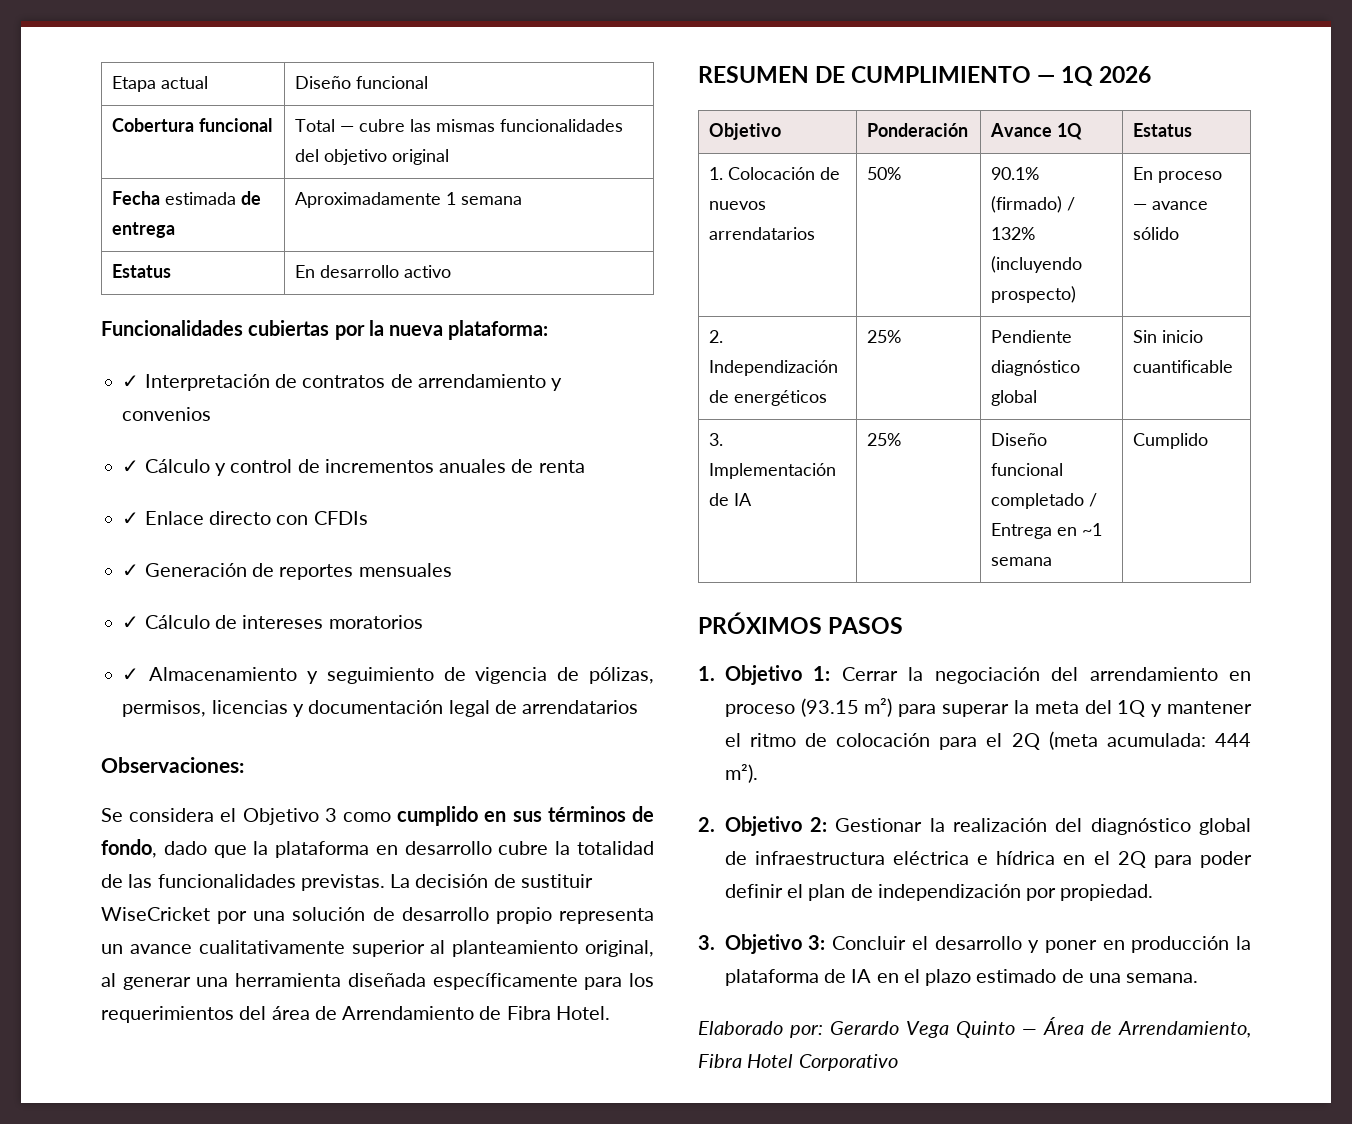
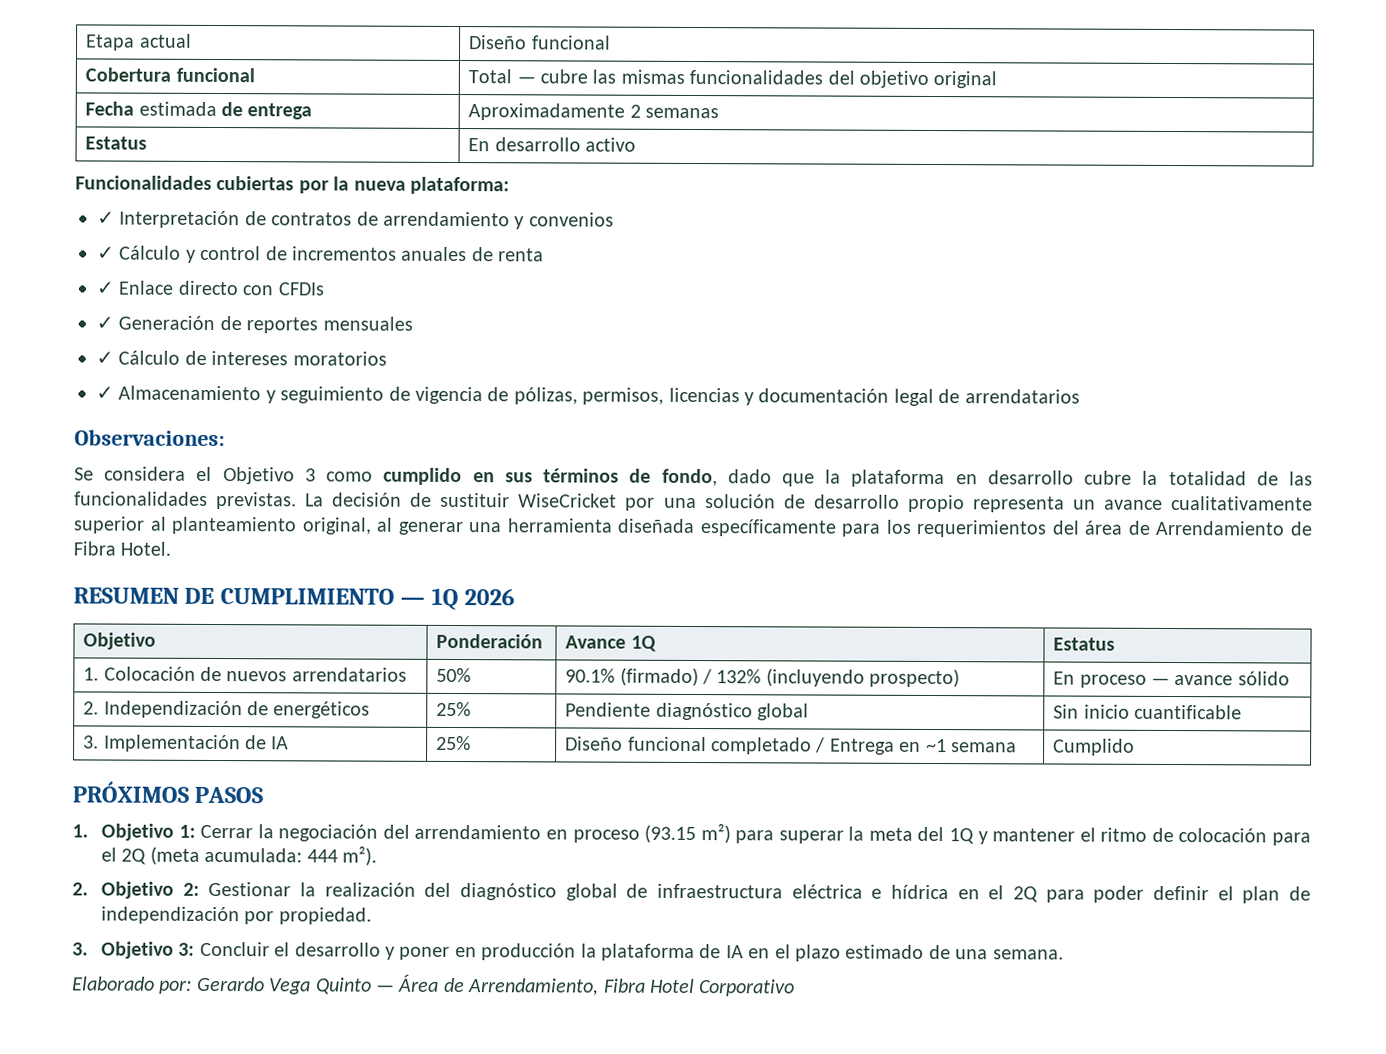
[445,192,522,205] 1 semana -> [629,104,720,119] 2 semanas

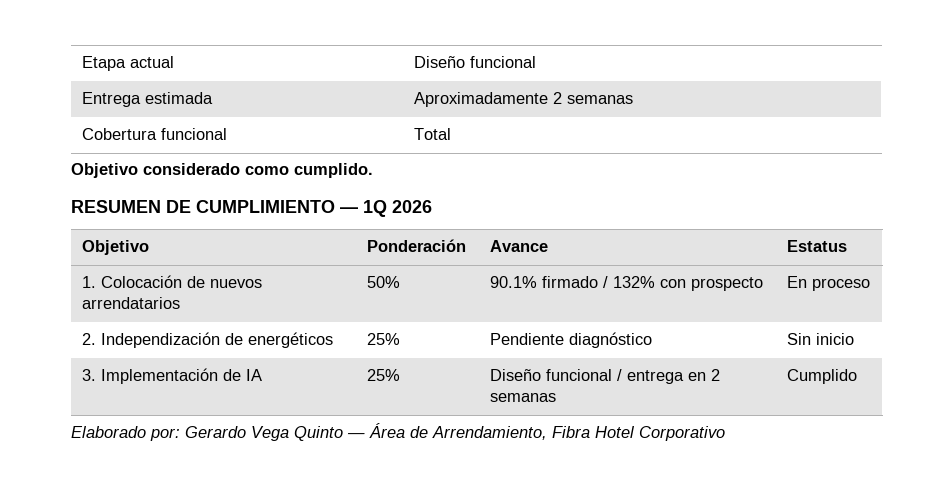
[85,67,255,83] [468,69,998,89] [85,101,135,116] Cobertura funcional | Total — cubre las mismas funcionalidades del objetivo original // Fecha -> [82,92,142,107] Entrega
[221,102,313,120] de entrega -> (214, 98) none
[85,136,148,150] [468,137,637,152] [75,175,510,195] [97,210,614,230] [97,245,545,263] [96,280,325,296] [96,315,413,334] [96,350,387,366] [96,385,1080,407] [74,429,225,447] [74,466,1314,488] [74,491,1313,513] [73,516,1313,538] [73,541,172,556] Estatus | En desarrollo activo // Funcionalidades cubiertas por la nueva plataforma: // ✓ Interpretación de contratos de arrendamiento y convenios // ✓ Cálculo y control de incrementos anuales de renta // ✓ Enlace directo con CFDIs // ✓ Generación de reportes mensuales // ✓ Cálculo de intereses moratorios // ✓ Almacenamiento y seguimiento de vigencia de pólizas, permisos, licencias y documentación legal de arrendatarios // Observaciones: // Se considera el Objetivo 3 como cumplido en sus términos de fondo, dado que la plataforma en desarrollo cubre la totalidad de las funcionalidades previstas. La decisión de sustituir WiseCricket por una solución de desarrollo propio representa un avance cualitativamente superior al planteamiento original, al generar una herramienta diseñada específicamente para los requerimientos del área de Arrendamiento de Fibra Hotel. -> [82,128,228,140] [414,128,452,140] [71,163,373,178] Cobertura funcional | Total // Objetivo considerado como cumplido.
[630,635,657,652] 1Q -> (549, 246) none
[619,667,699,687] (firmado) -> [542,276,599,288] firmado
[765,668,961,688] (incluyendo prospecto) -> [660,277,764,291] con prospecto
[1151,671,1290,686] — avance sólido -> (871, 284) none
[757,703,810,721] global -> (653, 340) none
[1134,704,1243,720] cuantificable -> (855, 339) none
[711,737,1018,755] [1053,738,1136,756] [72,781,264,804] [72,823,1311,846] [101,845,378,866] [72,881,1311,904] [101,906,372,925] [72,941,1064,962] completado / Entrega en ~1 semana | Cumplido // PRÓXIMOS PASOS // 1. Objetivo 1: Cerrar la negociación del arrendamiento en proceso (93.15 m²) para superar la meta del 1Q y mantener el ritmo de colocación para el 2Q (meta acumulada: 444 m²). // 2. Objetivo 2: Gestionar la realización del diagnóstico global de infraestructura eléctrica e hídrica en el 2Q para poder definir el plan de independización por propiedad. // 3. Objetivo 3: Concluir el desarrollo y poner en producción la plataforma de IA en el plazo estimado de una semana. -> [617,369,721,384] [490,393,557,402] [787,369,858,384] / entrega en 2 semanas | Cumplido

